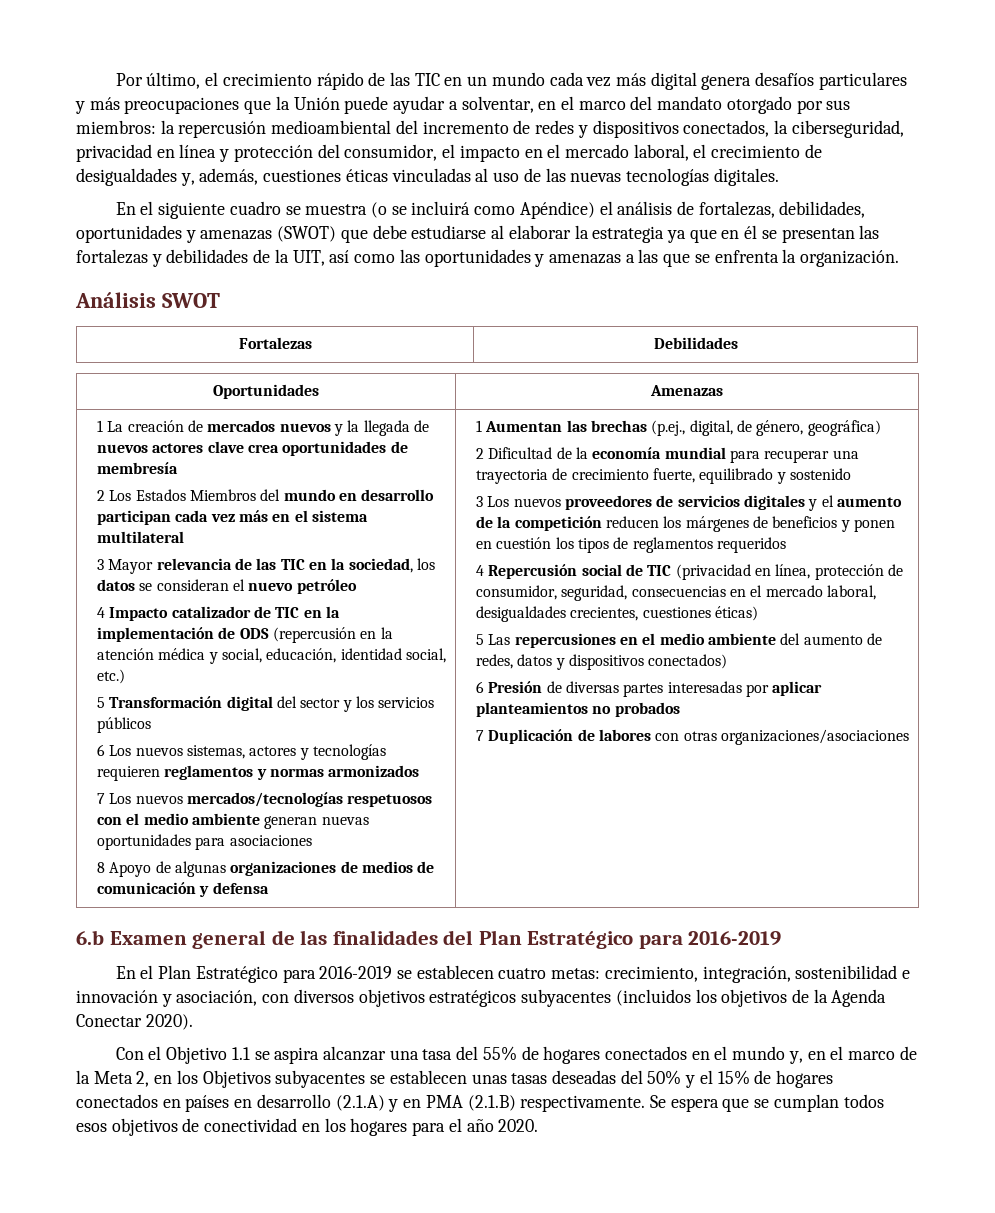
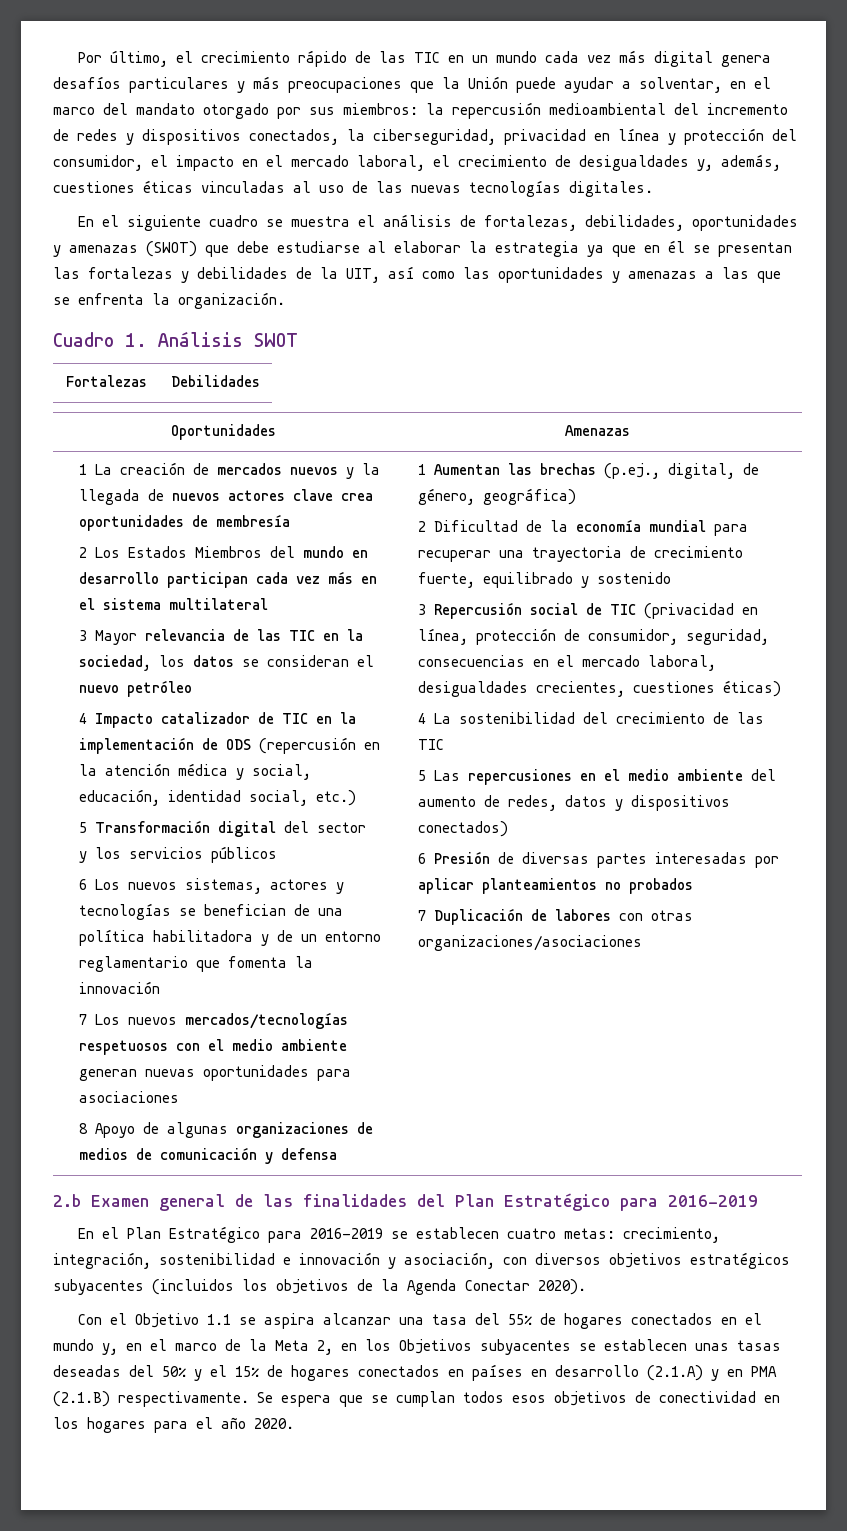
[370,201,595,219] (o se incluirá como Apéndice) -> (351, 221) none
(900, 258) none -> [53,332,147,347] Cuadro 1.
[97,765,420,781] requieren reglamentos y normas armonizados -> [178,904,343,916] [78,929,381,946] [78,956,313,972] [78,981,160,994] se benefician de una política habilitadora y de un entorno reglamentario que fomenta la innovación
[487,495,902,511] [476,516,895,532] [476,537,786,553] [476,565,485,576] Los nuevos proveedores de servicios digitales y el aumento de la competición reducen los márgenes de beneficios y ponen en cuestión los tipos de reglamentos requeridos // 4 -> (426, 609) none
(759, 613) none -> [417,712,764,724] [417,739,444,750] // 4 La sostenibilidad del crecimiento de las TIC
[76,930,104,945] 6.b -> [53,1194,81,1207] 2.b

